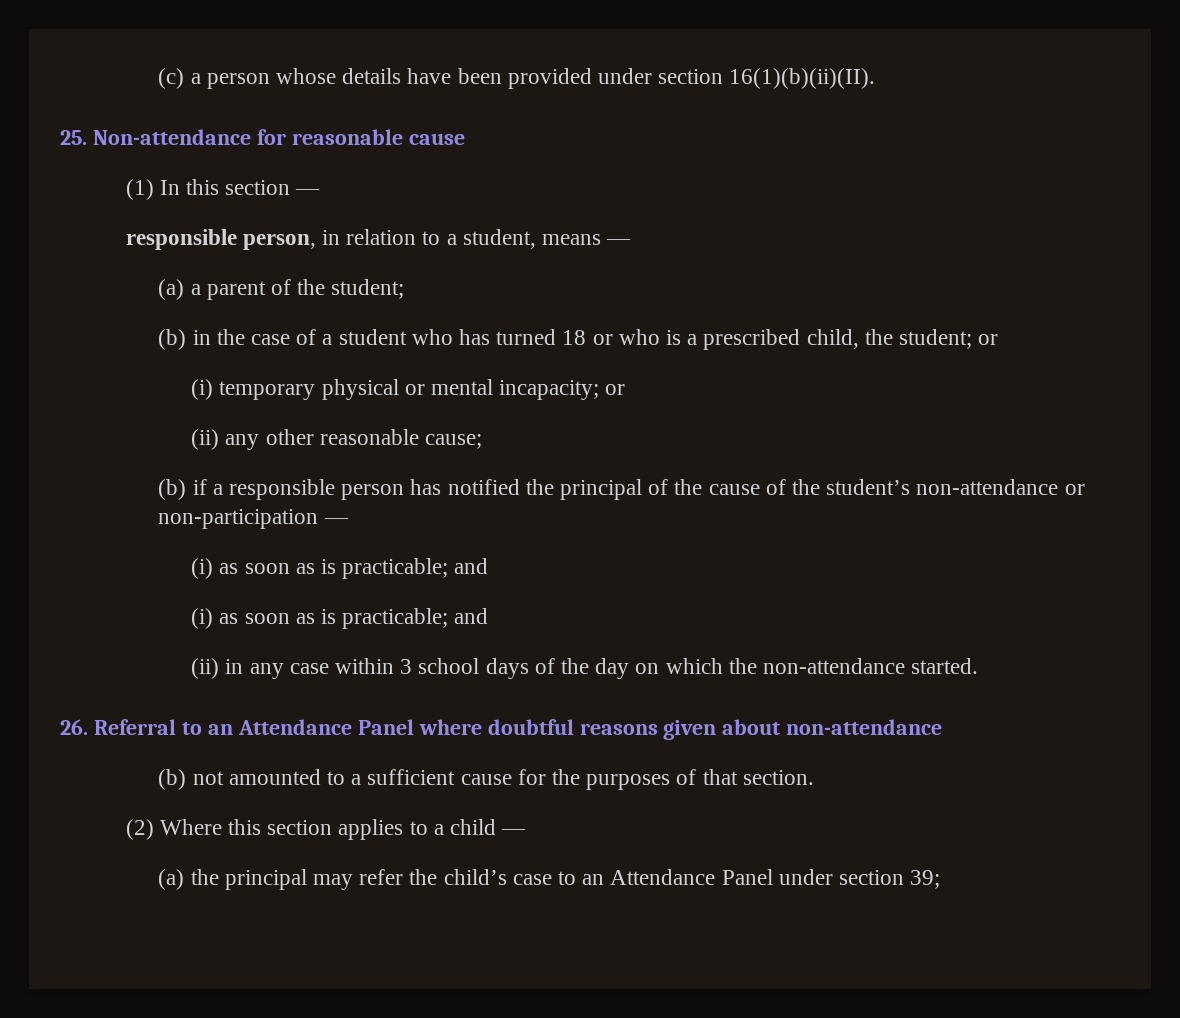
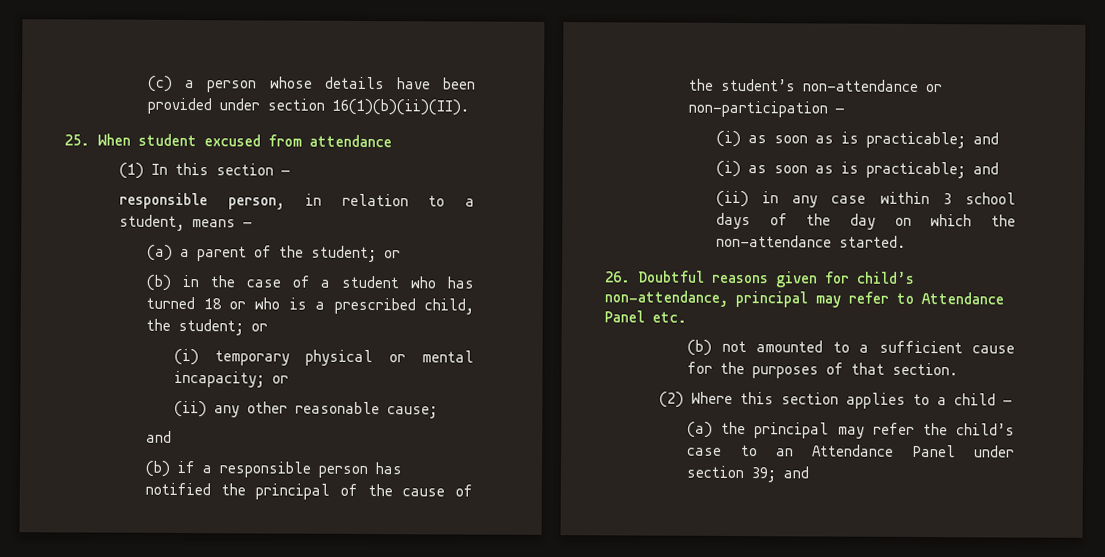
[92,129,465,145] Non-attendance for reasonable cause -> [97,133,392,148] When student excused from attendance
(405, 289) none -> [384,250,402,259] or
(482, 441) none -> [146,430,173,443] // and
[93,719,943,740] Referral to an Attendance Panel where doubtful reasons given about non-attendance -> [637,270,915,288] [604,290,1004,308] [604,310,687,323] Doubtful reasons given for child’s non-attendance, principal may refer to Attendance Panel etc.
(941, 879) none -> [783,466,810,479] and

